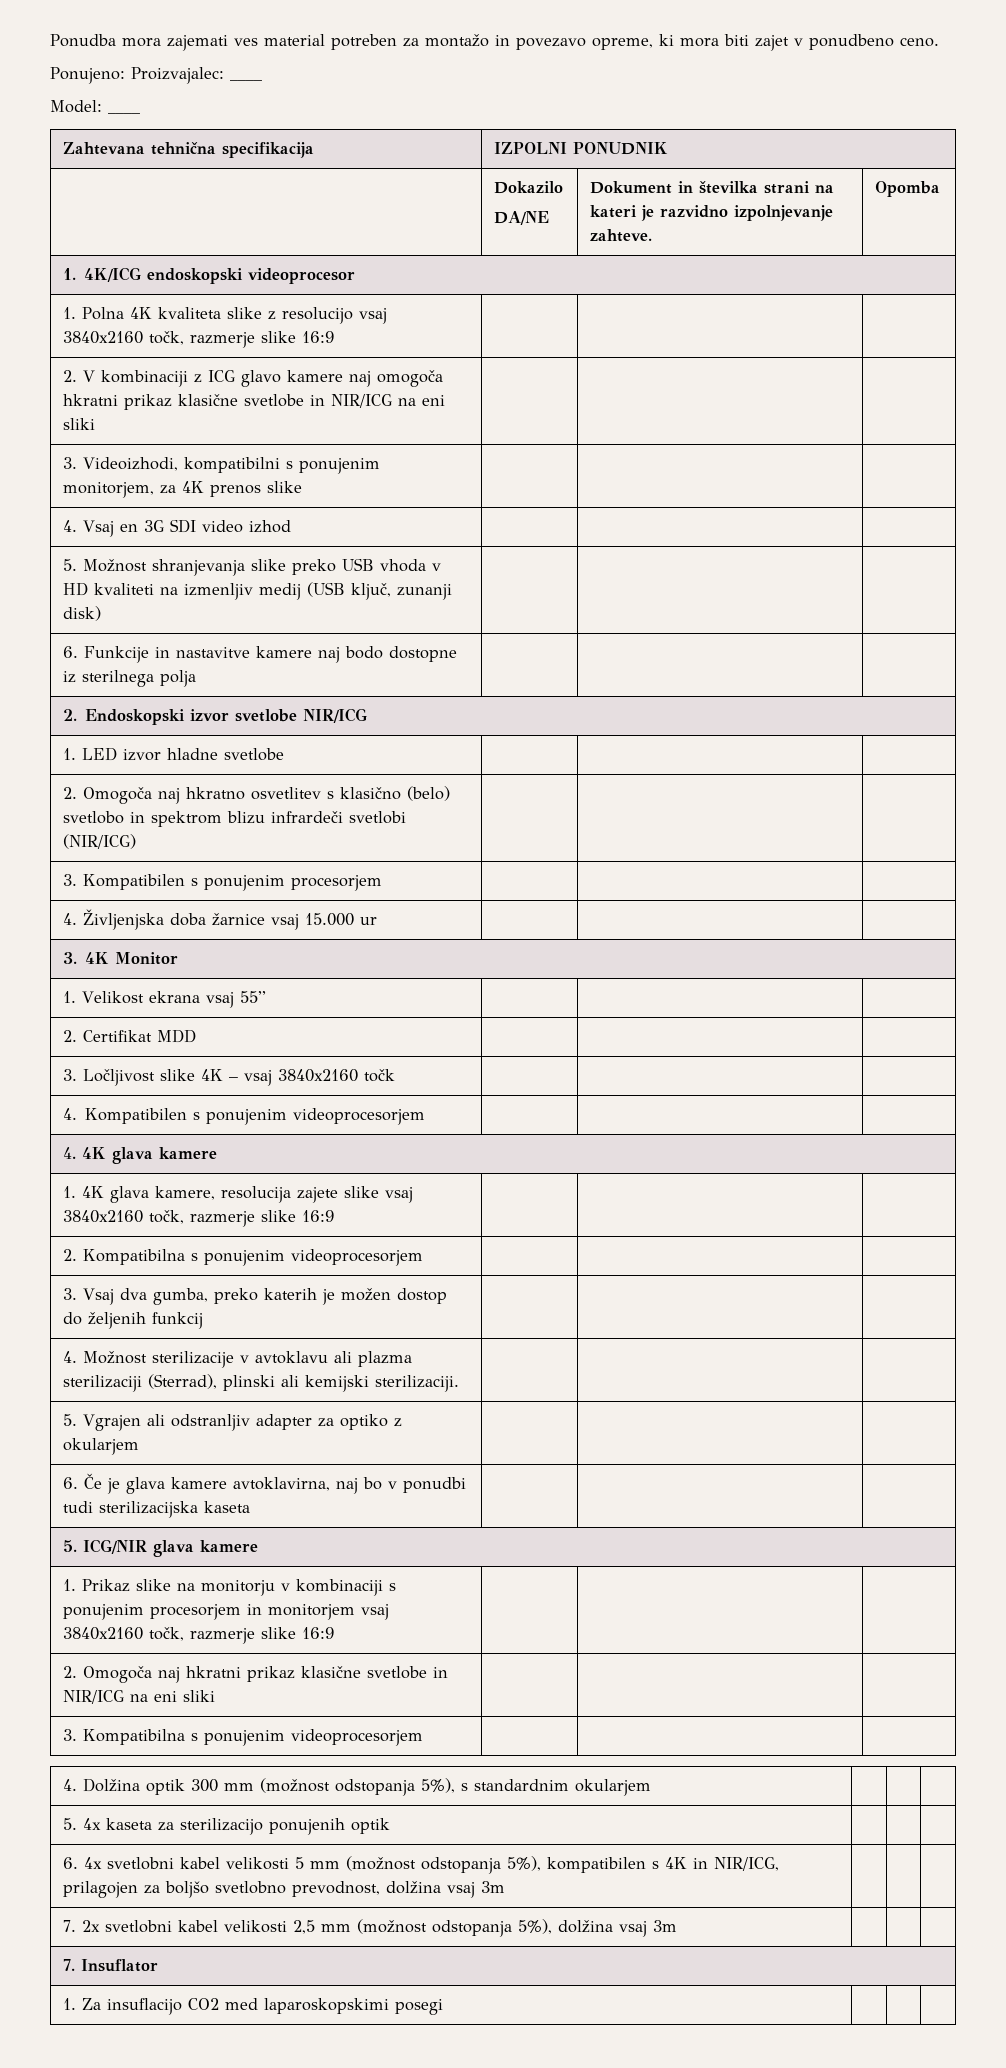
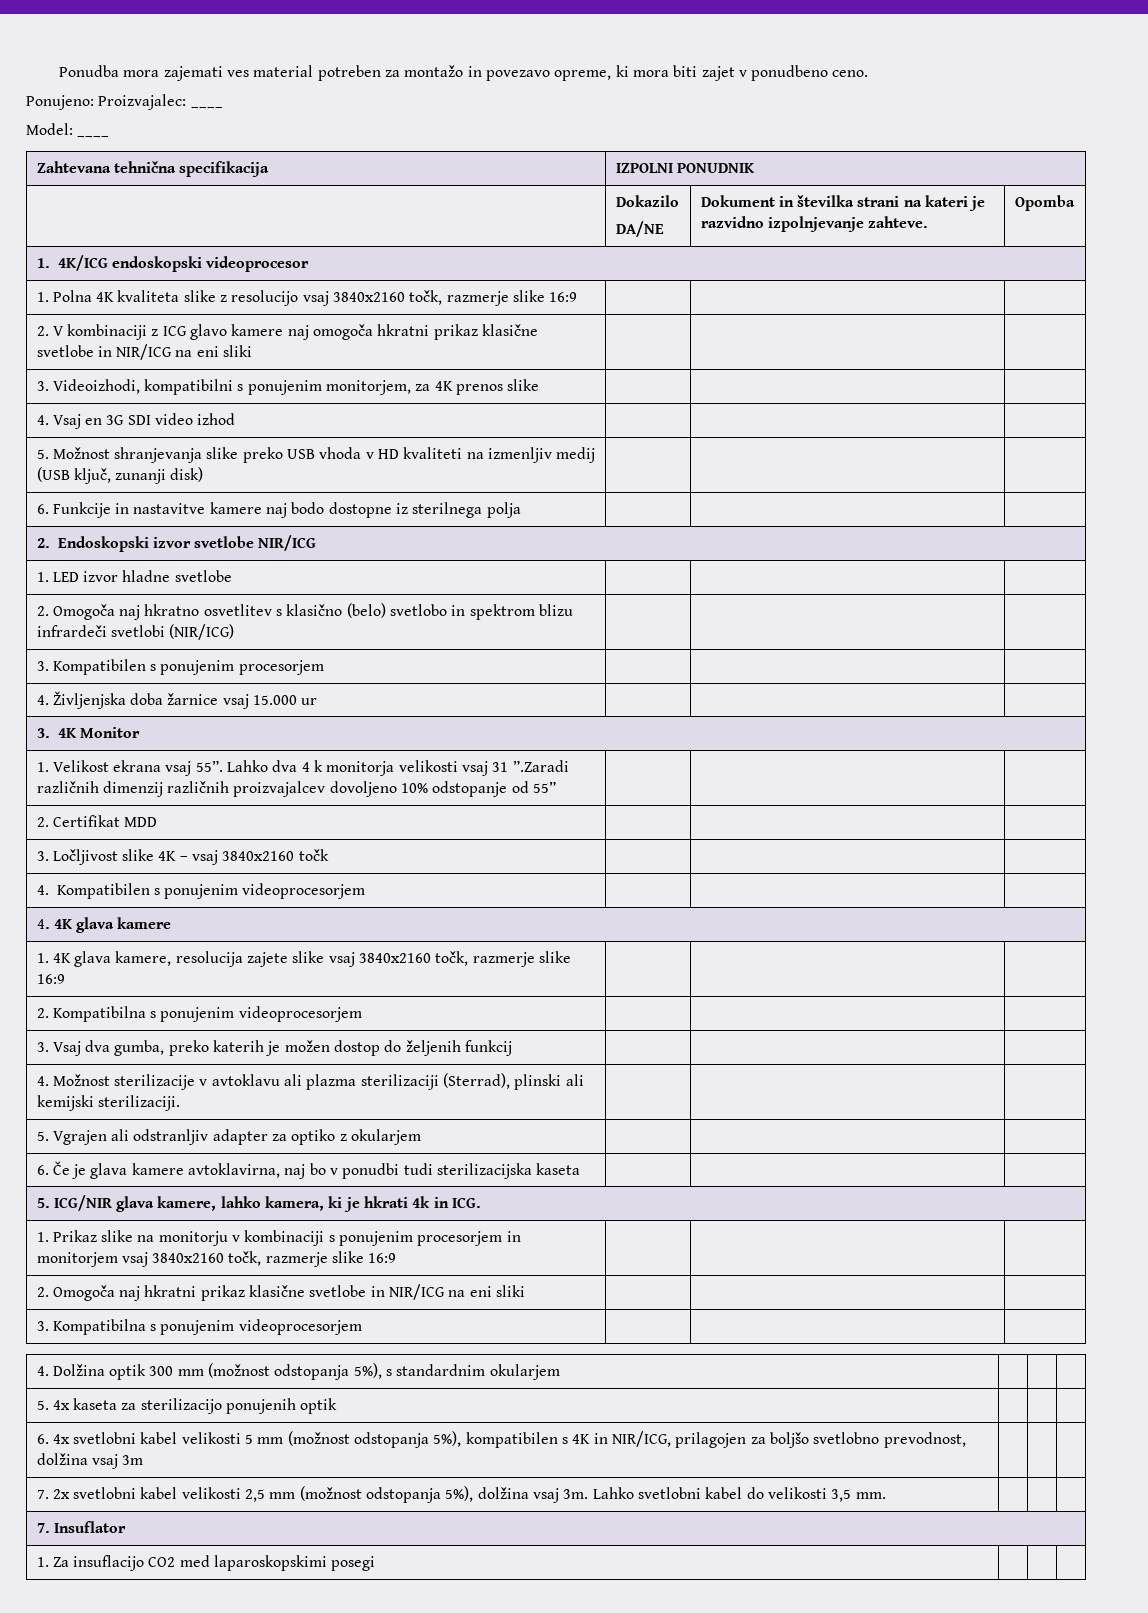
(235, 1000) none -> [195,760,569,776] [36,781,529,797] 55”. Lahko dva 4 k monitorja velikosti vsaj 31 ”.Zaradi različnih dimenzij različnih proizvajalcev dovoljeno 10% odstopanje od
[200,1540,259,1552] kamere -> [157,1196,482,1212] kamere, lahko kamera, ki je hkrati 4k in ICG.
[653,1920,678,1932] 3m -> [563,1487,886,1502] 3m. Lahko svetlobni kabel do velikosti 3,5 mm.

